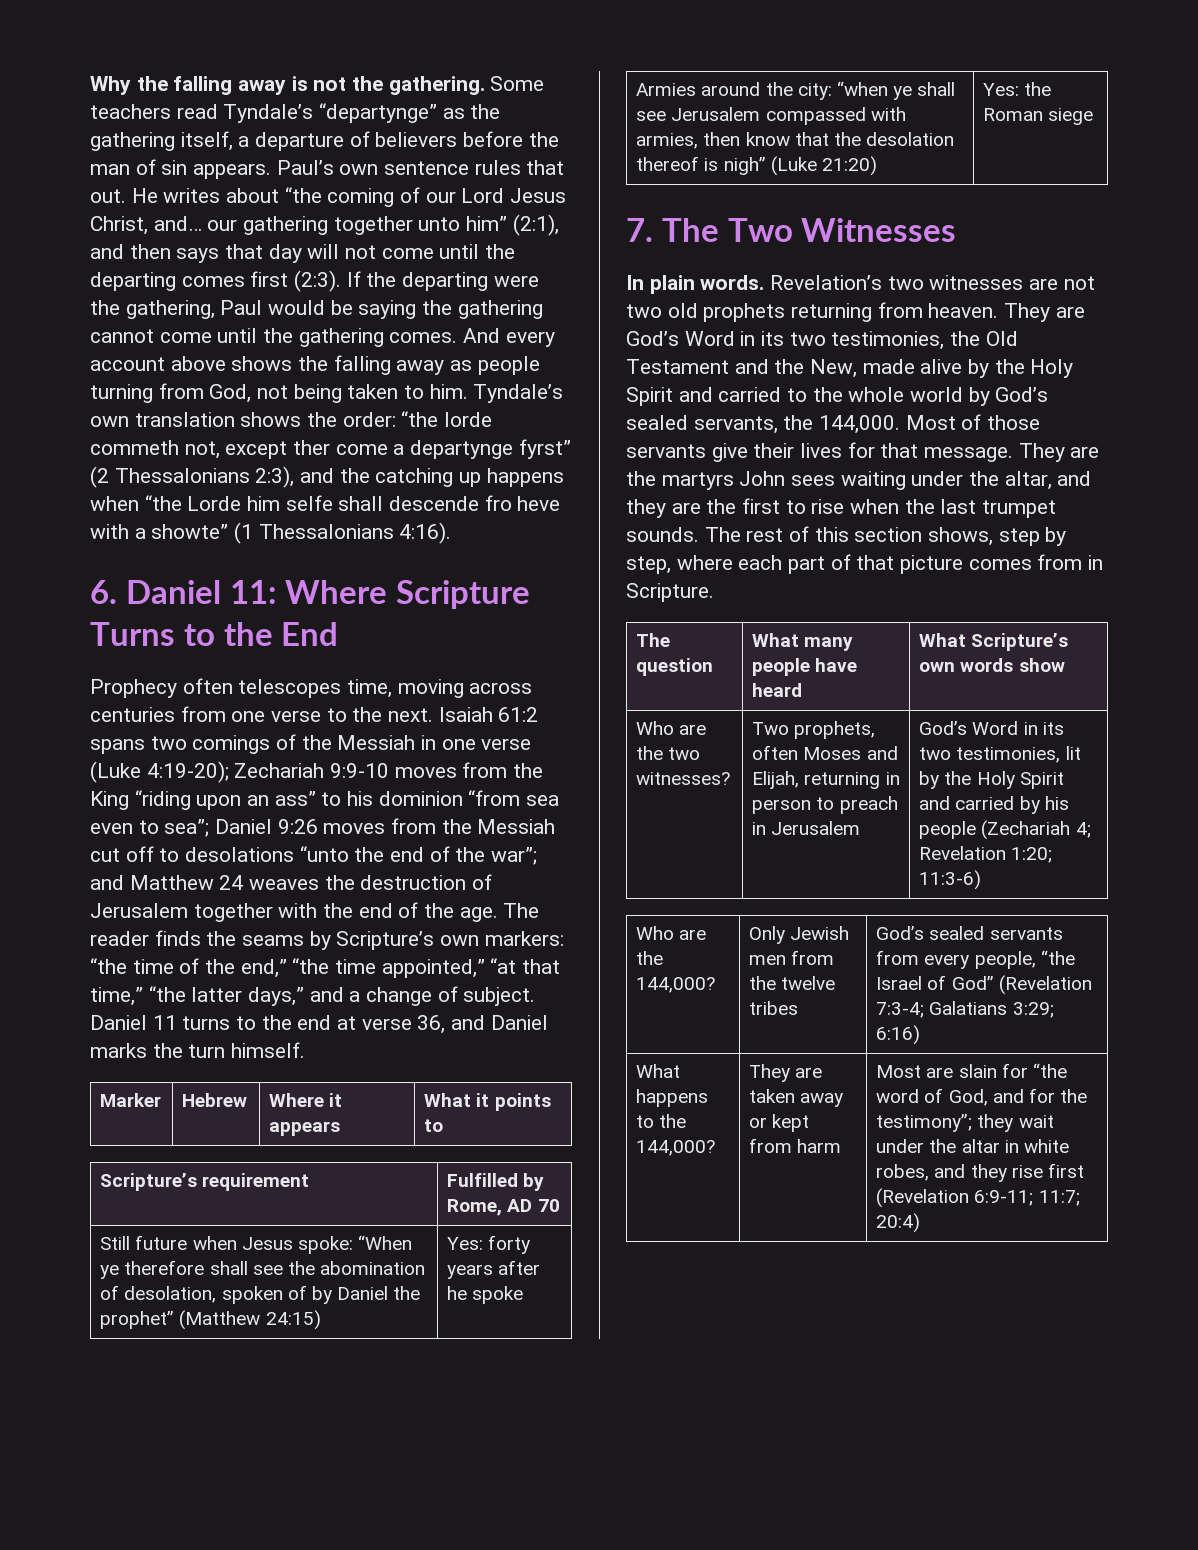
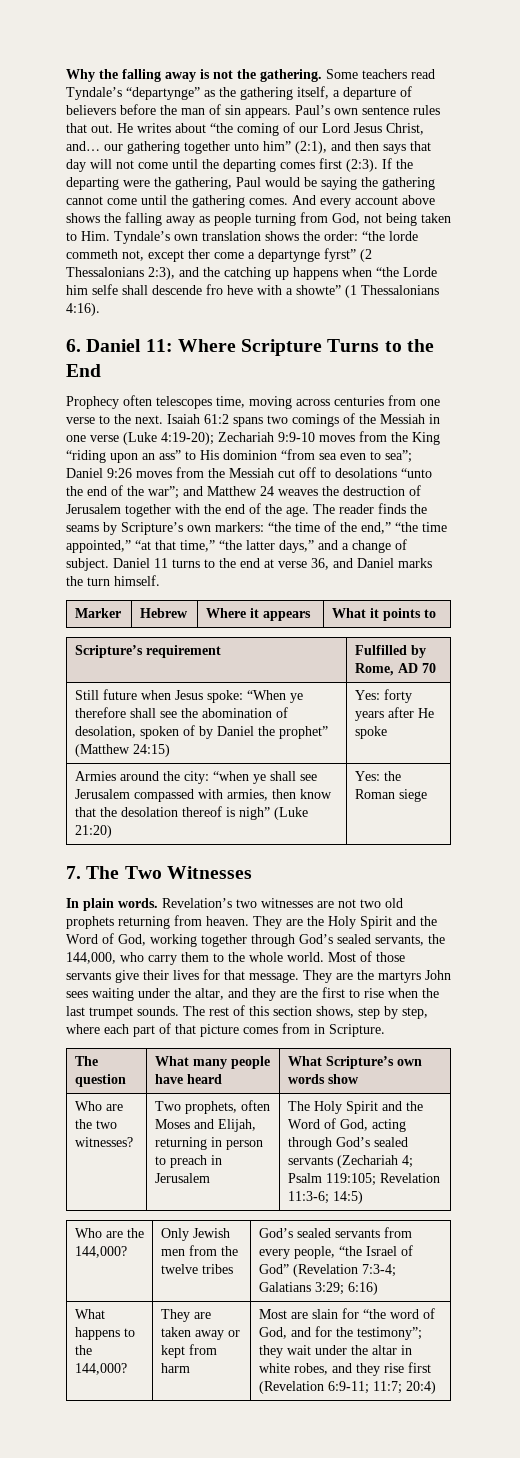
[429,384,468,399] him. -> [81,231,110,241] Him.
[347,791,374,806] his -> [200,450,219,460] His
[447,1286,468,1300] he -> [417,708,434,718] He
[626,331,1018,350] [626,359,1074,378] [626,387,1049,406] [626,415,901,434] God’s Word in its two testimonies, the Old Testament and the New, made alive by the Holy Spirit and carried to the whole world by God’s sealed servants, the 144,000. -> [307,916,437,929] [66,933,445,947] [66,952,324,965] the Holy Spirit and the Word of God, working together through God’s sealed servants, the 144,000, who carry them to the whole world.
[919,721,1064,735] [919,746,1081,763] [919,771,1064,789] [919,796,1069,814] [919,820,1091,840] [919,846,1053,863] [919,870,982,890] God’s Word in its two testimonies, lit by the Holy Spirit and carried by his people (Zechariah 4; Revelation 1:20; 11:3-6) -> [287,1101,423,1114] [287,1118,406,1132] [287,1137,408,1150] [287,1155,413,1168] [287,1173,440,1186] [287,1191,363,1204] The Holy Spirit and the Word of God, acting through God’s sealed servants (Zechariah 4; Psalm 119:105; Revelation 11:3-6; 14:5)

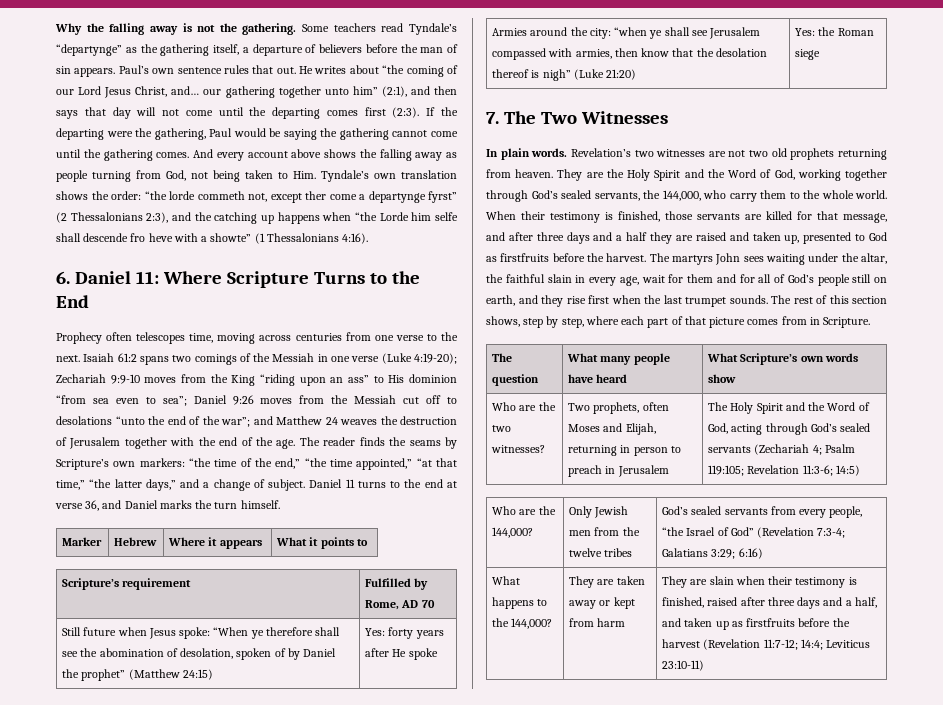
[328,951,405,962] [66,969,374,983] Most of those servants give their lives for that message. They are the -> [486,211,887,223] [486,232,887,244] [486,253,670,262] When their testimony is finished, those servants are killed for that message, and after three days and a half they are raised and taken up, presented to God as firstfruits before the harvest. The
[228,987,384,1001] and they are the first to rise -> [486,274,887,286] [486,295,609,307] the faithful slain in every age, wait for them and for all of God’s people still on earth, and they rise first
[258,1309,287,1319] Most -> [662,576,688,588] They
[341,1308,435,1319] [258,1326,422,1340] [258,1345,412,1358] [258,1362,431,1376] [258,1381,436,1394] for “the word of God, and for the testimony”; they wait under the altar in white robes, and they rise first (Revelation 6:9-11; 11:7; 20:4) -> [735,576,857,588] [662,597,877,609] [662,618,850,630] [662,639,871,650] [662,660,705,671] when their testimony is finished, raised after three days and a half, and taken up as firstfruits before the harvest (Revelation 11:7-12; 14:4; Leviticus 23:10-11)

